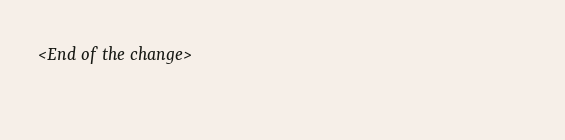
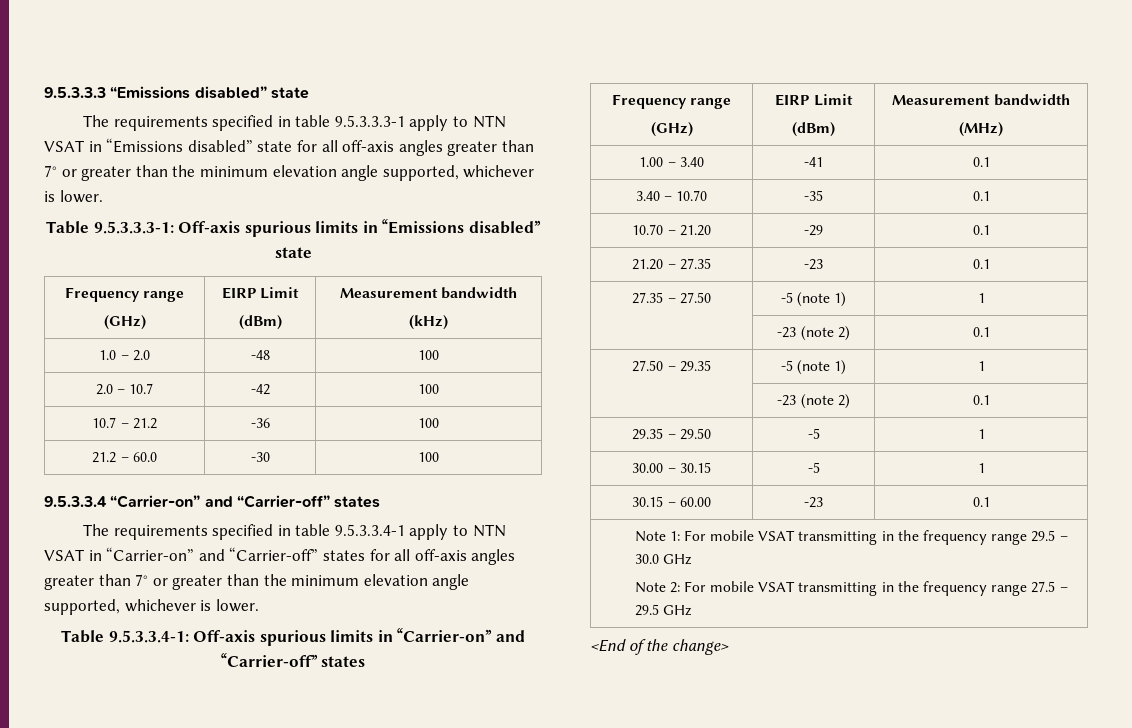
(38, 53) none -> [44,86,309,99] [82,115,506,131] [44,138,534,156] [44,165,535,181] [44,190,103,203] [45,219,542,237] [274,247,312,258] [64,287,185,302] [103,315,146,330] [221,287,300,299] [238,315,282,330] [339,287,518,299] [409,315,448,330] [99,350,150,361] [250,350,270,360] [418,350,439,360] [95,383,154,395] [250,384,270,395] [418,384,439,394] [92,417,157,429] [250,418,270,428] [418,418,439,428] [92,452,157,463] [250,452,270,462] [418,452,439,462] [44,495,381,508] [82,524,506,540] [44,547,516,565] [44,574,470,590] [44,599,259,615] [60,628,526,646] [220,653,366,667] [611,94,732,109] [650,122,693,137] [775,94,853,106] [792,122,835,137] [892,94,1070,106] [959,122,1003,137] [639,157,704,167] [804,157,823,167] [972,157,990,167] [635,190,708,201] [804,190,823,201] [972,191,990,201] [632,224,711,236] [804,225,823,236] [972,225,990,235] [632,258,711,270] [804,259,823,270] [972,259,990,269] [632,292,711,304] [780,292,847,307] [977,293,985,303] [777,326,850,341] [972,327,990,337] [632,360,711,372] [780,360,847,375] [977,361,985,371] [777,394,850,409] [972,395,990,405] [632,428,711,440] [807,428,820,439] [977,429,985,439] [632,462,711,473] [807,462,820,473] [977,463,985,473] [632,496,711,507] [804,497,823,508] [972,497,990,507] [634,530,1068,545] [634,554,692,565] [634,581,1068,596] [634,604,692,616] 9.5.3.3.3 “Emissions disabled” state // The requirements specified in table 9.5.3.3.3-1 apply to NTN VSAT in “Emissions disabled” state for all off-axis angles greater than 7° or greater than the minimum elevation angle supported, whichever is lower. // Table 9.5.3.3.3-1: Off-axis spurious limits in “Emissions disabled” state // Frequency range // (GHz) | EIRP Limit // (dBm) | Measurement bandwidth // (kHz) // 1.0 – 2.0 | -48 | 100 // 2.0 – 10.7 | -42 | 100 // 10.7 – 21.2 | -36 | 100 // 21.2 – 60.0 | -30 | 100 // 9.5.3.3.4 “Carrier-on” and “Carrier-off” states // The requirements specified in table 9.5.3.3.4-1 apply to NTN VSAT in “Carrier-on” and “Carrier-off” states for all off-axis angles greater than 7° or greater than the minimum elevation angle supported, whichever is lower. // Table 9.5.3.3.4-1: Off-axis spurious limits in “Carrier-on” and “Carrier-off” states // Frequency range // (GHz) | EIRP Limit // (dBm) | Measurement bandwidth // (MHz) // 1.00 – 3.40 | -41 | 0.1 // 3.40 – 10.70 | -35 | 0.1 // 10.70 – 21.20 | -29 | 0.1 // 21.20 – 27.35 | -23 | 0.1 // 27.35 – 27.50 | -5 (note 1) | 1 // | -23 (note 2) | 0.1 // 27.50 – 29.35 | -5 (note 1) | 1 // | -23 (note 2) | 0.1 // 29.35 – 29.50 | -5 | 1 // 30.00 – 30.15 | -5 | 1 // 30.15 – 60.00 | -23 | 0.1 // Note 1: For mobile VSAT transmitting in the frequency range 29.5 – 30.0 GHz // Note 2: For mobile VSAT transmitting in the frequency range 27.5 – 29.5 GHz //

